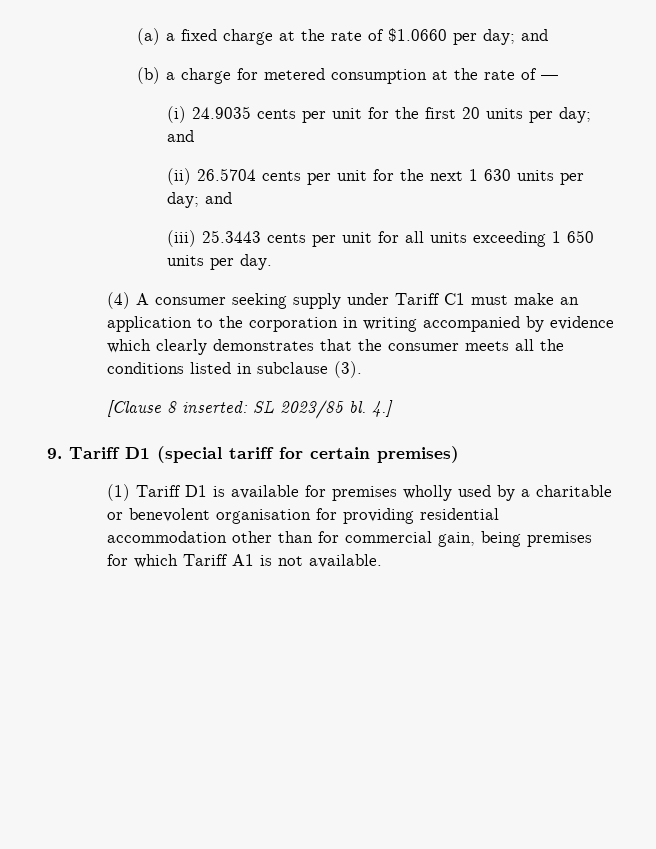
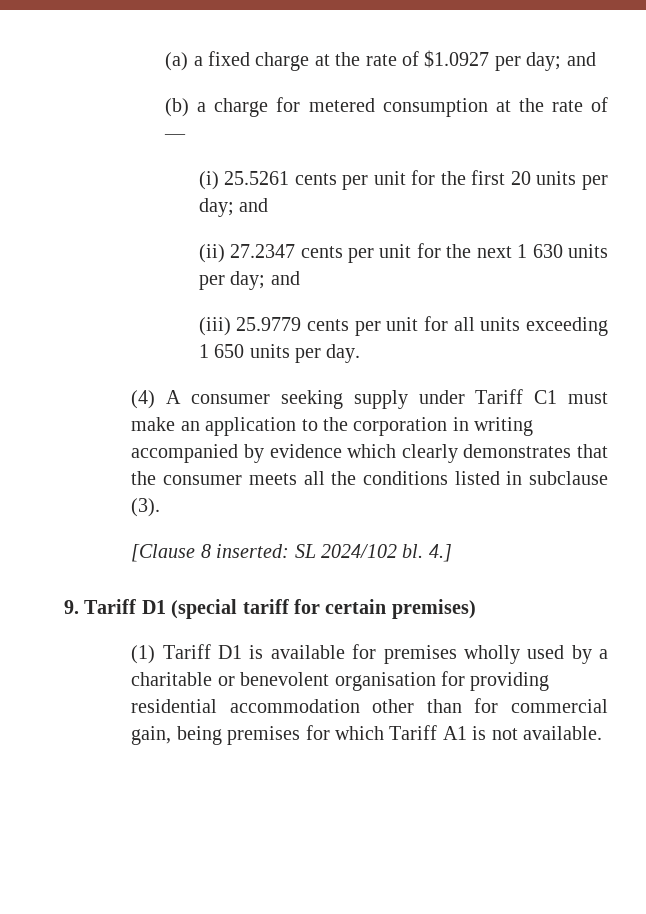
[388,28,448,42] $1.0660 -> [424,50,490,68] $1.0927
[192,106,252,119] 24.9035 -> [224,171,290,185] 25.5261
[197,168,257,181] 26.5704 -> [230,244,296,258] 27.2347
[202,230,262,243] 25.3443 -> [236,317,302,331] 25.9779
[280,400,345,419] 2023/85 -> [321,544,398,558] 2024/102

